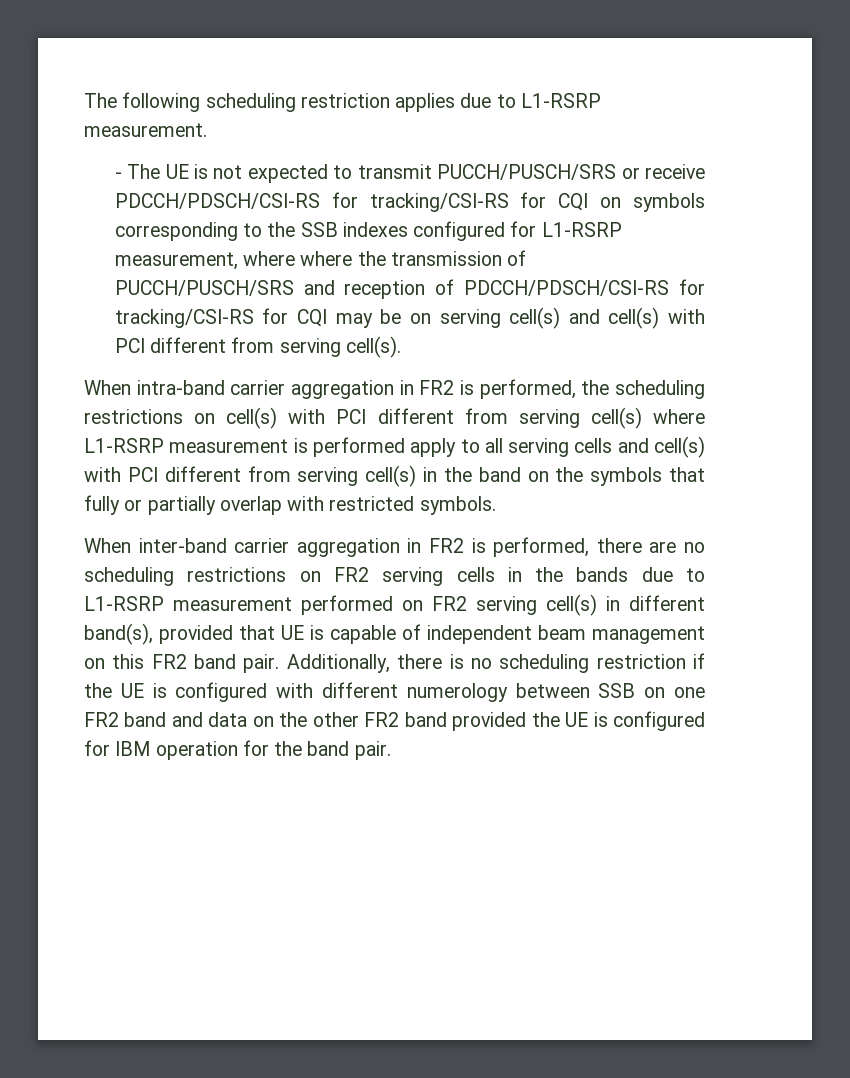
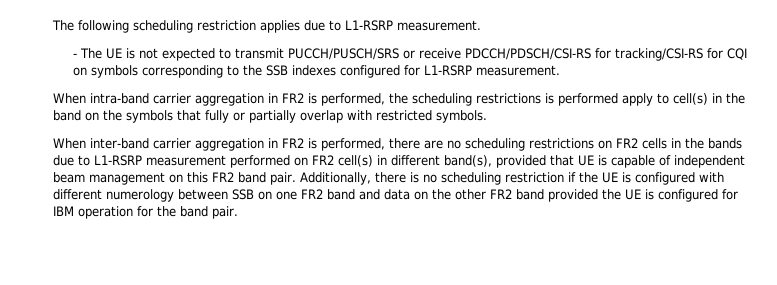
[114,250,527,270] [114,279,705,299] [114,307,705,329] [114,336,401,358] measurement, where where the transmission of PUCCH/PUSCH/SRS and reception of PDCCH/PDSCH/CSI-RS for tracking/CSI-RS for CQI may be on serving cell(s) and cell(s) with PCI different from serving cell(s). -> [475,65,560,76] measurement.
[194,407,705,429] [84,436,705,458] [84,466,359,486] on cell(s) with PCI different from serving cell(s) where L1-RSRP measurement is performed apply to all serving cells and cell(s) with PCI different from serving -> [545,93,669,106] is performed apply to
[382,567,444,586] serving -> (638, 143) none
[476,596,537,615] serving -> (334, 160) none

